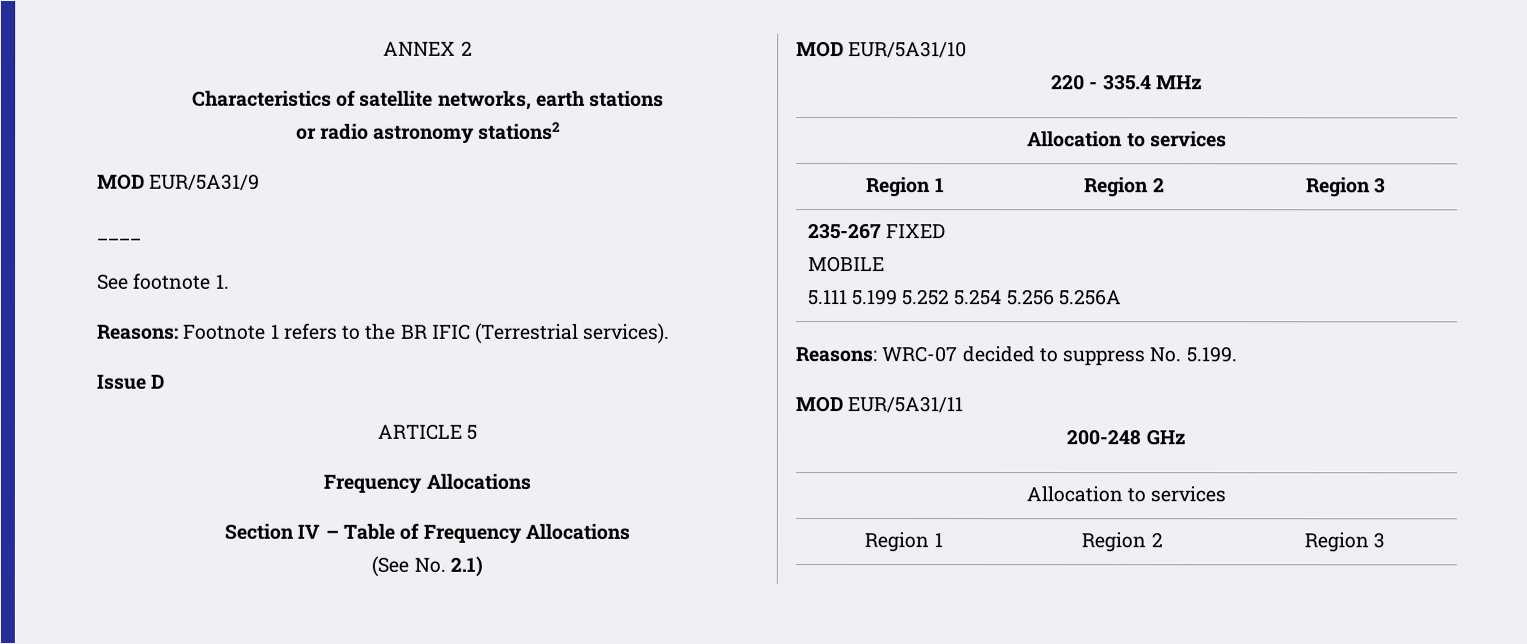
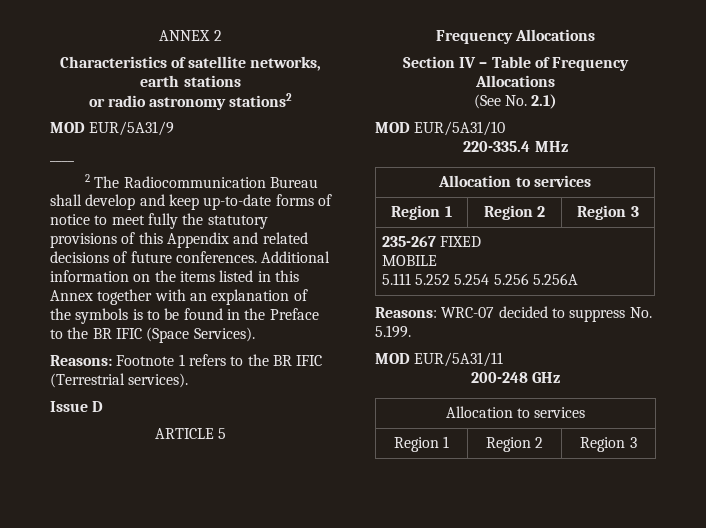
[97,272,230,290] See footnote 1. -> [84,174,318,188] [50,194,332,210] [50,213,268,229] [50,232,308,248] [50,251,331,263] [50,270,299,282] [50,289,308,305] [50,308,319,324] [50,327,255,343] 2 The Radiocommunication Bureau shall develop and keep up-to-date forms of notice to meet fully the statutory provisions of this Appendix and related decisions of future conferences. Additional information on the items listed in this Annex together with an explanation of the symbols is to be found in the Preface to the BR IFIC (Space Services).
[1051,74,1152,91] 220 - 335.4 -> [463,141,531,152] 220-335.4
[851,289,898,306] 5.199 -> (411, 279) none

